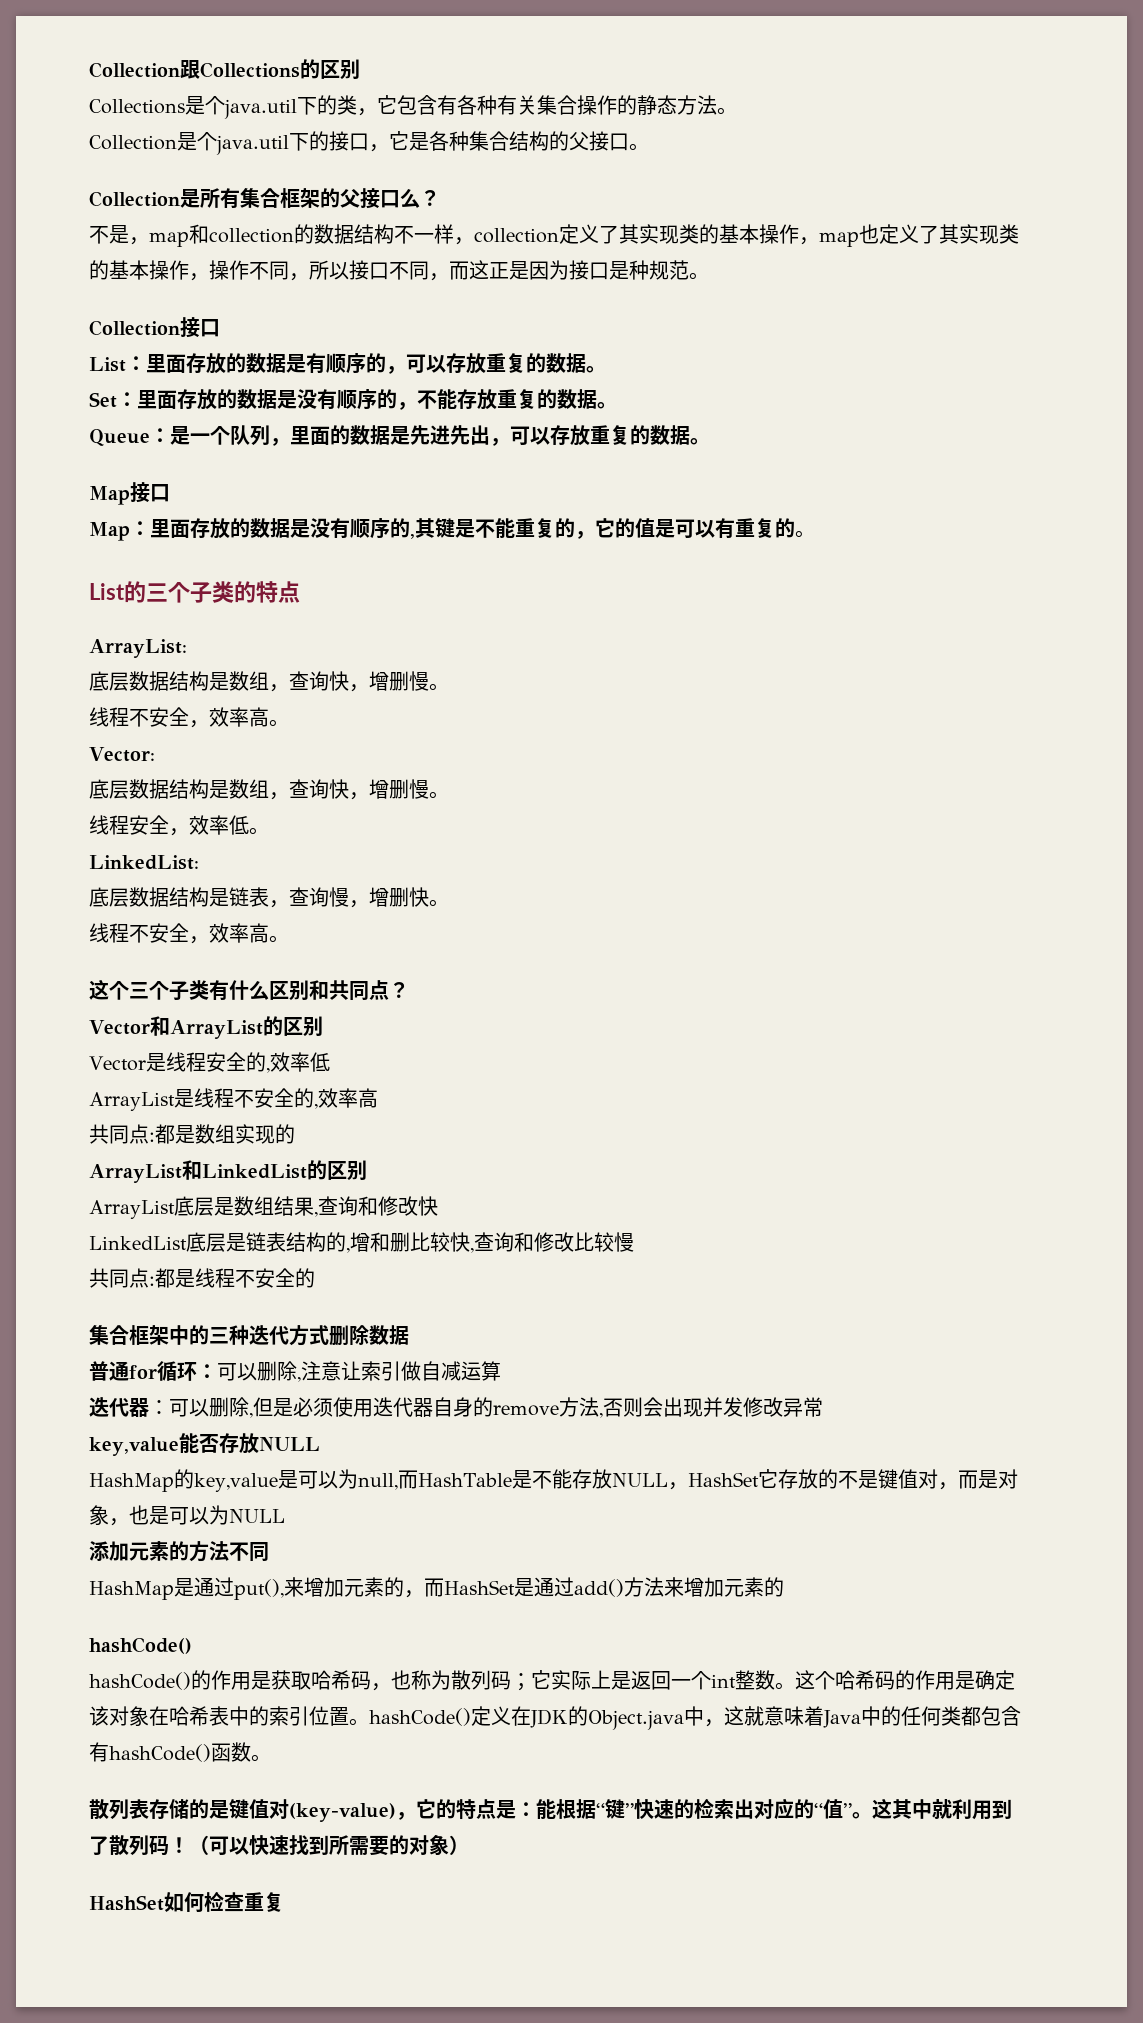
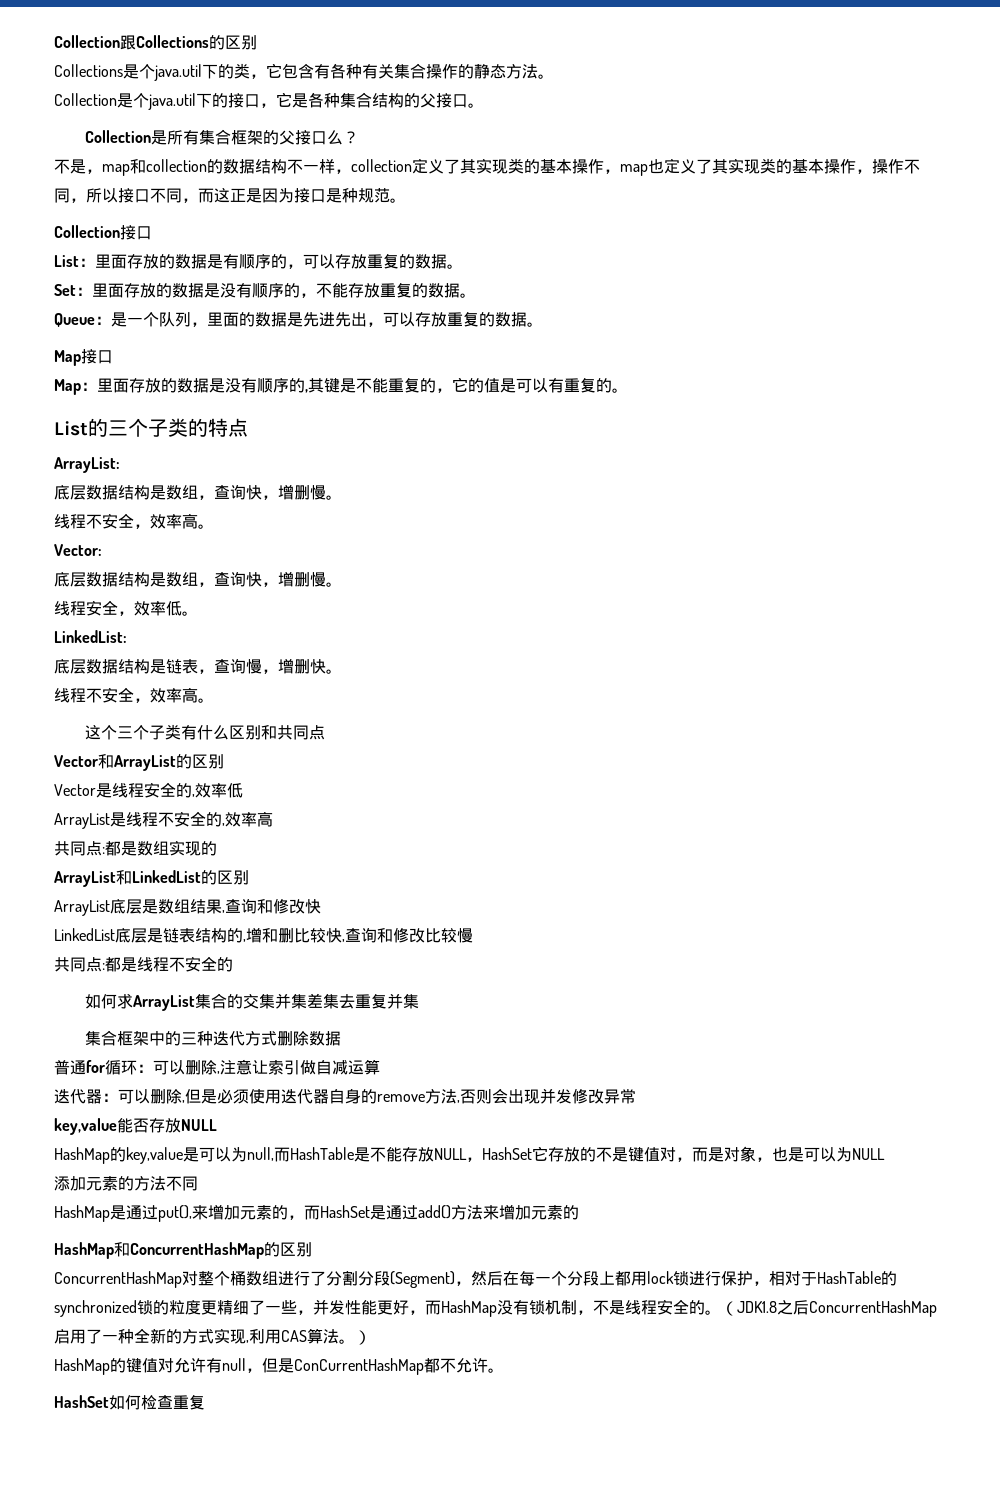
[389,982,409,998] ？ -> (326, 732) none
(315, 1278) none -> [85,993,420,1011] // 如何求ArrayList集合的交集并集差集去重复并集
[89,1637,192,1654] [89,1670,1015,1691] [89,1706,1021,1730] [89,1742,271,1762] [89,1798,1012,1822] [89,1834,469,1856] hashCode() // hashCode()的作用是获取哈希码，也称为散列码；它实际上是返回一个int整数。这个哈希码的作用是确定该对象在哈希表中的索引位置。hashCode()定义在JDK的Object.java中，这就意味着Java中的任何类都包含有hashCode()函数。 // 散列表存储的是键值对(key-value)，它的特点是：能根据“键”快速的检索出对应的“值”。这其中就利用到了散列码！（可以快速找到所需要的对象） -> [54,1242,312,1259] [54,1270,897,1288] [54,1299,937,1317] [54,1328,371,1345] [54,1358,504,1375] HashMap和ConcurrentHashMap的区别 // ConcurrentHashMap对整个桶数组进行了分割分段(Segment)，然后在每一个分段上都用lock锁进行保护，相对于HashTable的synchronized锁的粒度更精细了一些，并发性能更好，而HashMap没有锁机制，不是线程安全的。（JDK1.8之后ConcurrentHashMap启用了一种全新的方式实现,利用CAS算法。） // HashMap的键值对允许有null，但是ConCurrentHashMap都不允许。

